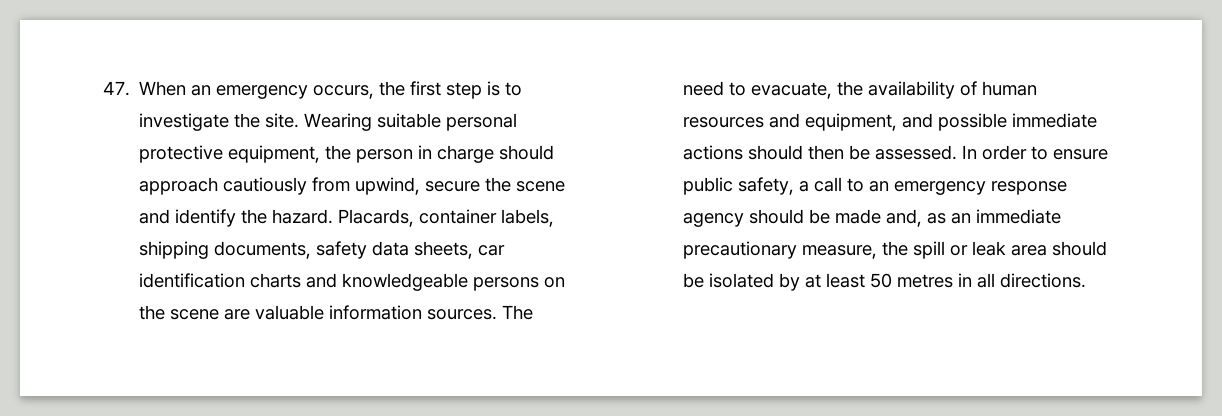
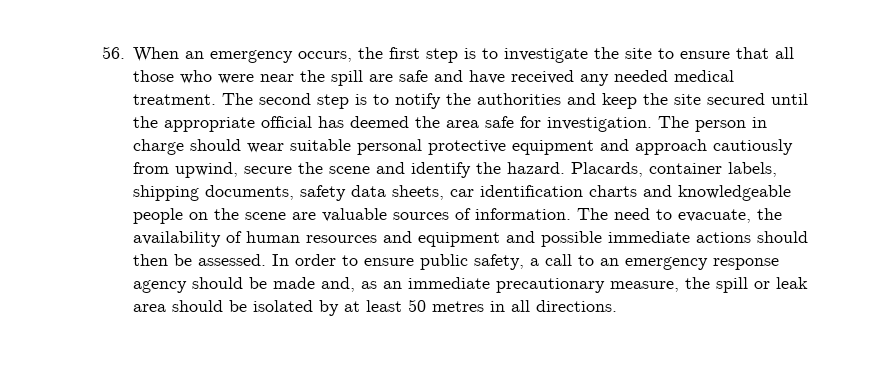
[102,81,130,96] 47. -> [101,46,125,59] 56.
[264,113,517,131] [138,145,554,163] site. Wearing suitable personal protective equipment, the person in charge should -> [625,47,795,59] [133,70,735,86] [133,93,809,109] [133,116,768,132] [133,139,630,155] site to ensure that all those who were near the spill are safe and have received any needed medical treatment. The second step is to notify the authorities and keep the site secured until the appropriate official has deemed the area safe for investigation. The person in charge should wear suitable personal protective equipment and
[472,277,539,291] persons -> [133,208,184,224] people
[328,305,497,320] information sources. -> [393,208,572,220] sources of information.
[804,113,897,131] equipment, -> [418,232,501,247] equipment

